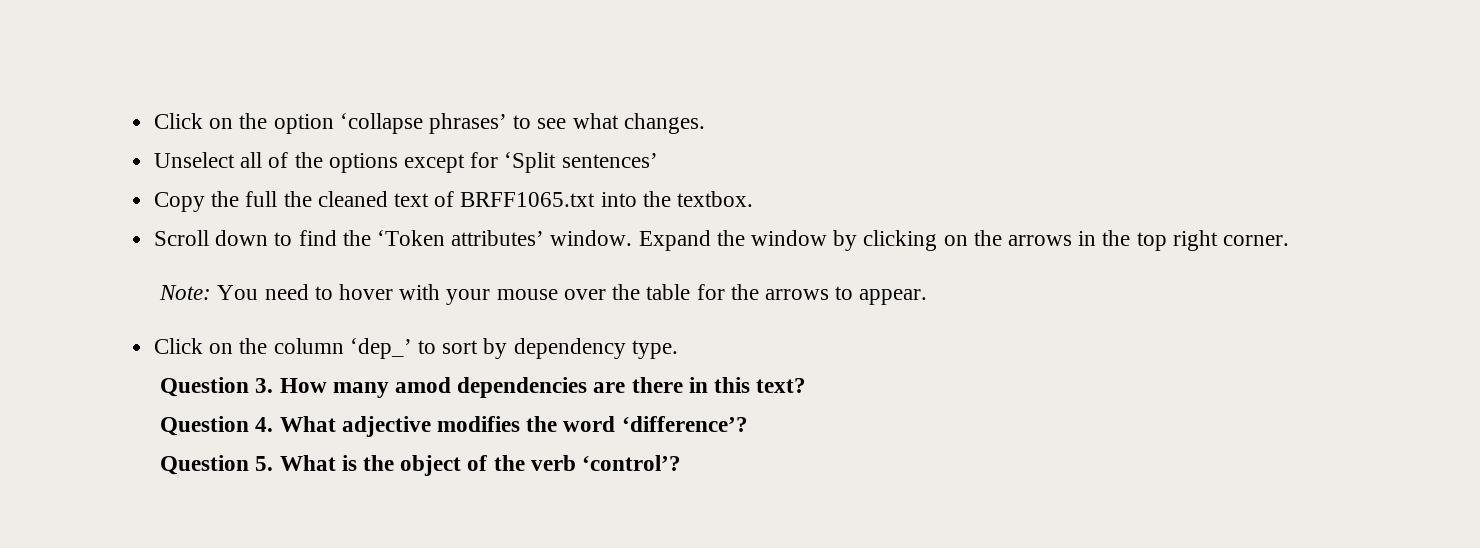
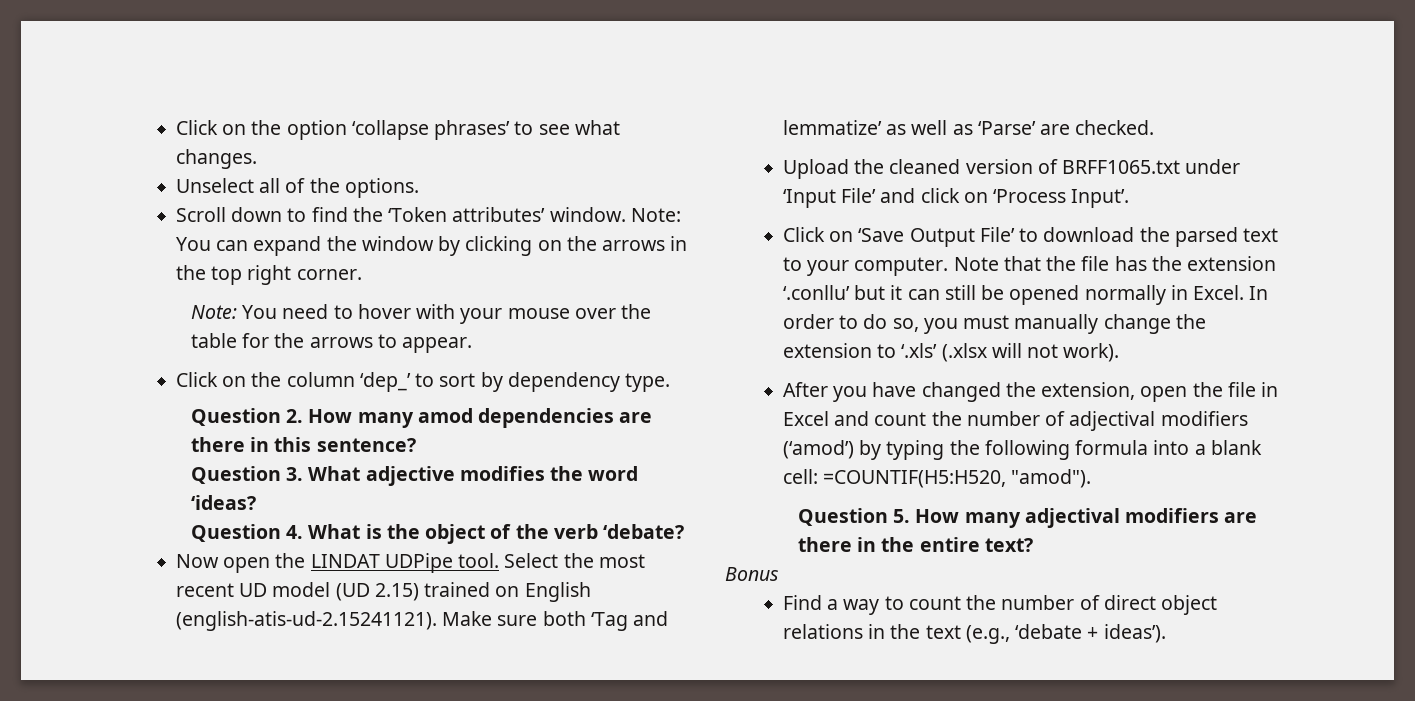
[328,152,658,173] [153,191,753,212] options except for ‘Split sentences’ // Copy the full the cleaned text of BRFF1065.txt into the textbox. -> [344,178,419,198] options.
[638,230,711,251] Expand -> [630,208,681,222] [175,236,322,256] Note: You can expand
[255,378,274,393] 3. -> [286,409,304,423] 2.
[756,378,807,393] [160,416,274,436] text? // Question 4. -> [316,438,416,452] [190,466,304,484] sentence? // Question 3.
[621,416,748,432] [160,455,274,475] ‘difference’? // Question 5. -> [190,495,256,510] [190,524,304,542] ‘ideas? // Question 4.
[582,455,682,471] ‘control’? -> [603,524,685,539] [175,553,645,573] [175,582,591,602] [175,611,669,631] [782,120,1155,135] [782,159,1241,179] [782,188,1130,208] [782,227,1279,247] [782,256,1277,276] [782,285,1269,305] [782,314,1206,334] [782,343,1120,362] [782,382,1279,402] [782,411,1248,431] [782,440,1262,460] [782,469,1092,488] [797,508,1258,528] [797,537,1033,552] [725,567,779,581] [782,595,1218,615] [782,624,1166,644] ‘debate? // Now open the LINDAT UDPipe tool. Select the most recent UD model (UD 2.15) trained on English (english-atis-ud-2.15241121). Make sure both ‘Tag and lemmatize’ as well as ‘Parse’ are checked. // Upload the cleaned version of BRFF1065.txt under ‘Input File’ and click on ‘Process Input’. // Click on ‘Save Output File’ to download the parsed text to your computer. Note that the file has the extension ‘.conllu’ but it can still be opened normally in Excel. In order to do so, you must manually change the extension to ‘.xls’ (.xlsx will not work). // After you have changed the extension, open the file in Excel and count the number of adjectival modifiers (‘amod’) by typing the following formula into a blank cell: =COUNTIF(H5:H520, "amod"). // Question 5. How many adjectival modifiers are there in the entire text? // Bonus // Find a way to count the number of direct object relations in the text (e.g., ‘debate + ideas’).

